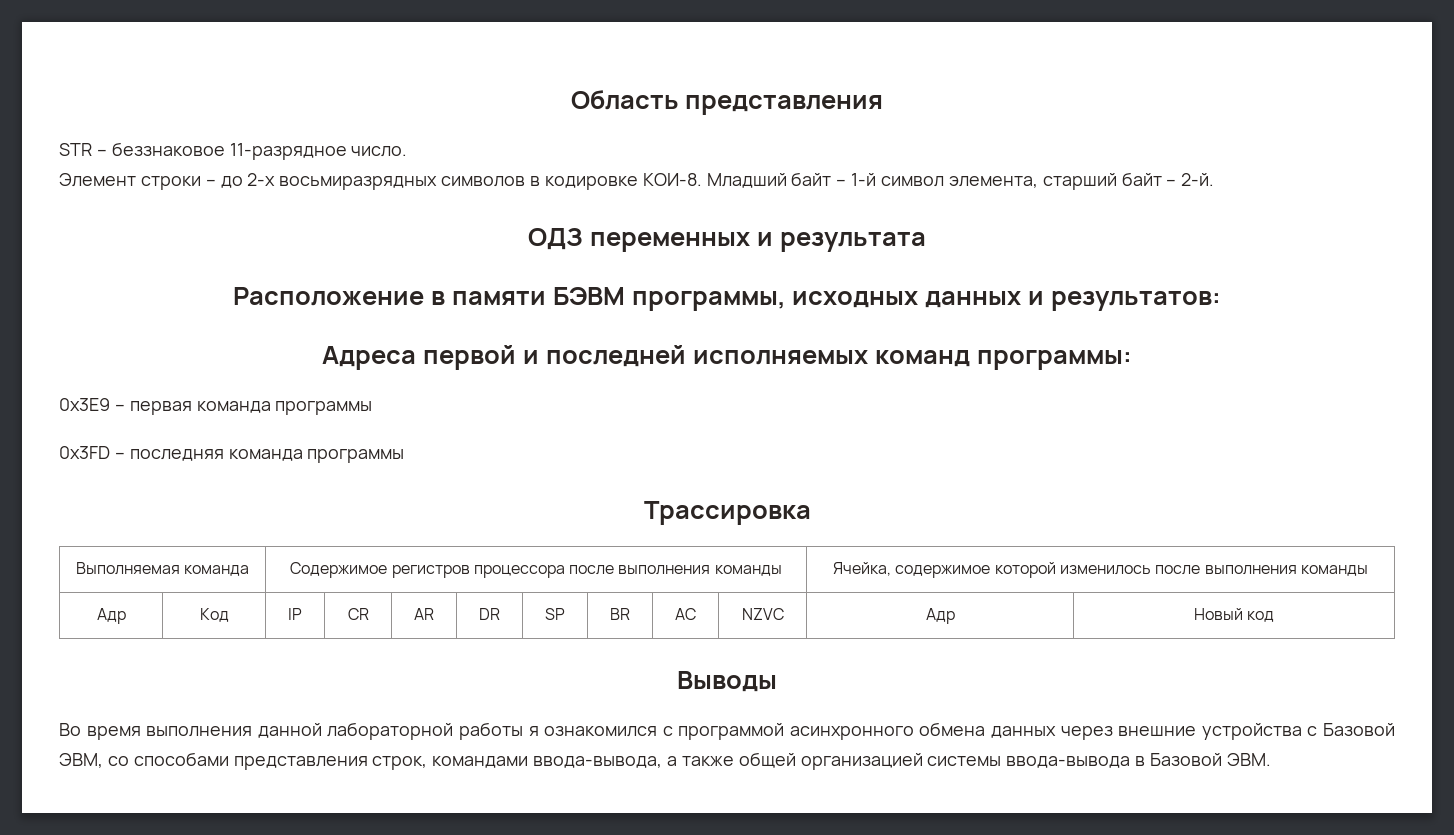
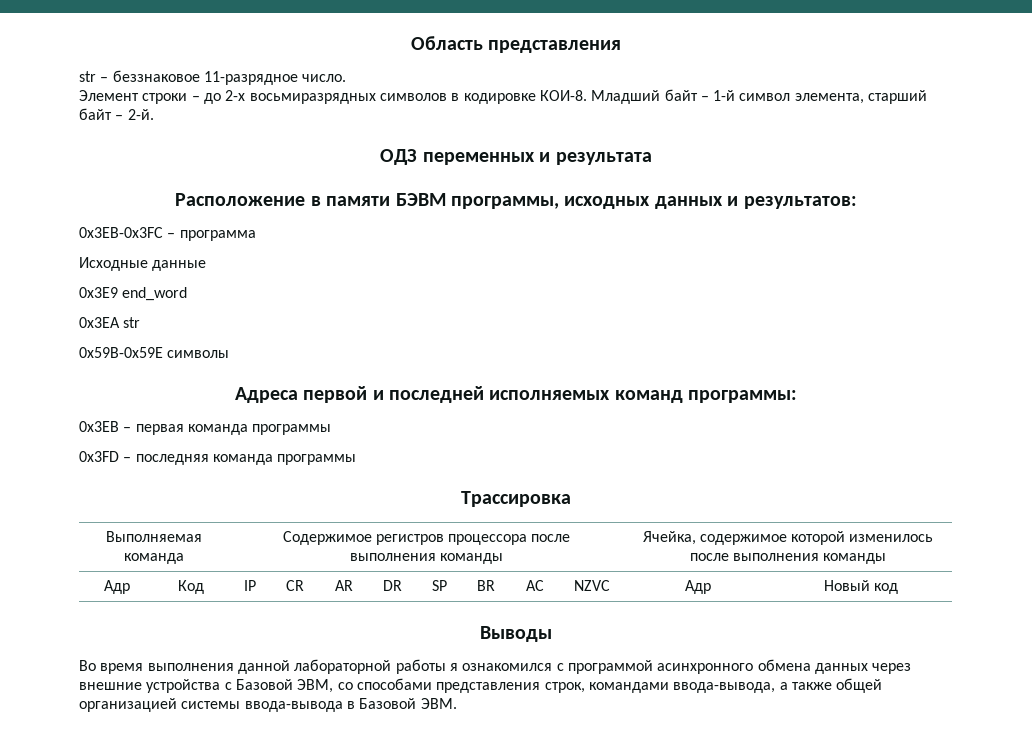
[59,143,92,156] STR -> [79,71,96,82] str
(1222, 301) none -> [79,227,256,241] [79,257,207,271] [79,287,188,301] [79,317,141,328] [79,347,230,358] // 0x3EB-0x3FC – программа // Исходные данные // 0x3E9 end_word // 0x3EA str // 0x59B-0x59E символы
[59,398,110,411] 0x3E9 -> [79,421,119,432] 0x3EB

